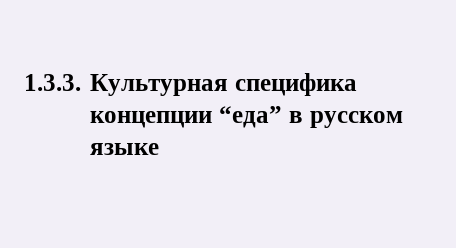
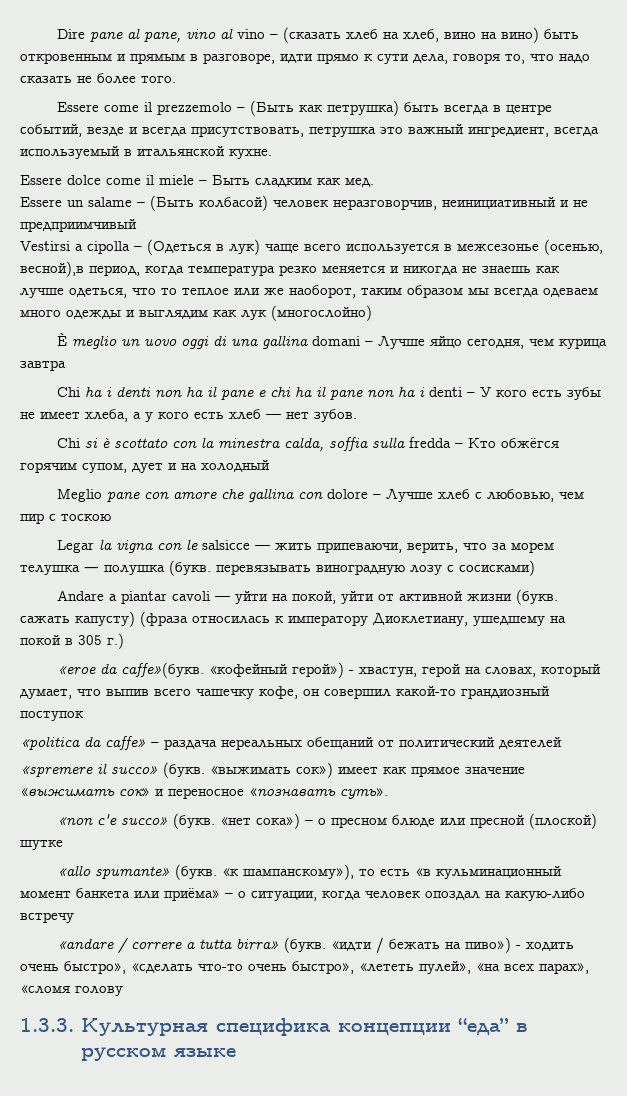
(24, 82) none -> [57,27,580,43] [20,53,590,64] [20,73,176,84] [57,100,553,116] [20,124,599,137] [20,146,272,159] [20,175,374,187] [20,195,588,211] [20,219,137,232] [20,239,603,255] [20,261,559,277] [20,285,598,298] [20,305,372,321] [57,333,608,349] [20,360,66,371] [57,386,602,400] [20,409,357,422] [57,437,560,451] [20,460,270,473] [57,488,585,502] [20,513,111,524] [57,539,555,553] [20,560,535,576] [57,589,559,605] [20,611,566,627] [20,633,124,649] [57,662,602,678] [20,686,550,699] [20,711,83,721] [20,736,562,750] [20,762,525,778] [20,788,388,799] [57,813,598,829] [20,840,63,850] [57,864,563,880] [20,888,585,901] [20,912,74,923] [57,937,575,954] [20,961,589,974] [20,985,123,996] Dire pane al pane, vino al vino – (сказать хлеб на хлеб, вино на вино) быть откровенным и прямым в разговоре, идти прямо к сути дела, говоря то, что надо сказать не более того. // Essere come il prezzemolo – (Быть как петрушка) быть всегда в центре событий, везде и всегда присутствовать, петрушка это важный ингредиент, всегда используемый в итальянской кухне. // Essere dolce come il miele – Быть сладким как мед. // Essere un salame – (Быть колбасой) человек неразговорчив, неинициативный и не предприимчивый // Vestirsi a cipolla – (Одеться в лук) чаще всего используется в межсезонье (осенью, весной),в период, когда температура резко меняется и никогда не знаешь как лучше одеться, что то теплое или же наоборот, таким образом мы всегда одеваем много одежды и выглядим как лук (многослойно) // È meglio un uovo oggi di una gallina domani – Лучше яйцо сегодня, чем курица завтра // Chi ha i denti non ha il pane e chi ha il pane non ha i denti – У кого есть зубы не имеет хлеба, а у кого есть хлеб — нет зубов. // Chi si è scottato con la minestra calda, soffia sulla fredda – Кто обжёгся горячим супом, дует и на холодный // Meglio pane con amore che gallina con dolore – Лучше хлеб с любовью, чем пир с тоскою // Legar la vigna con le salsicce — жить припеваючи, верить, что за морем телушка ― полушка (букв. перевязывать виноградную лозу с сосисками) // Andare a piantar cavoli — уйти на покой, уйти от активной жизни (букв. сажать капусту) (фраза относилась к императору Диоклетиану, ушедшему на покой в 305 г.) // «eroe da caffe»(букв. «кофейный герой») - хвастун, герой на словах, который думает, что выпив всего чашечку кофе, он совершил какой-то грандиозный поступок // «politica da caffe» – раздача нереальных обещаний от политический деятелей // «spremere il succo» (букв. «выжимать сок») имеет как прямое значение «выжимать сок» и переносное «познавать суть». // «non c'е succo» (букв. «нет сока») – о пресном блюде или пресной (плоской) шутке // «allo spumante» (букв. «к шампанскому»), то есть «в кульминационный момент банкета или приёма» – о ситуации, когда человек опоздал на какую-либо встречу // «аndare / correre a tutta birra» (букв. «идти / бежать на пиво») - ходить очень быстро», «сделать что-то очень быстро», «лететь пулей», «на всех парах», «сломя голову //

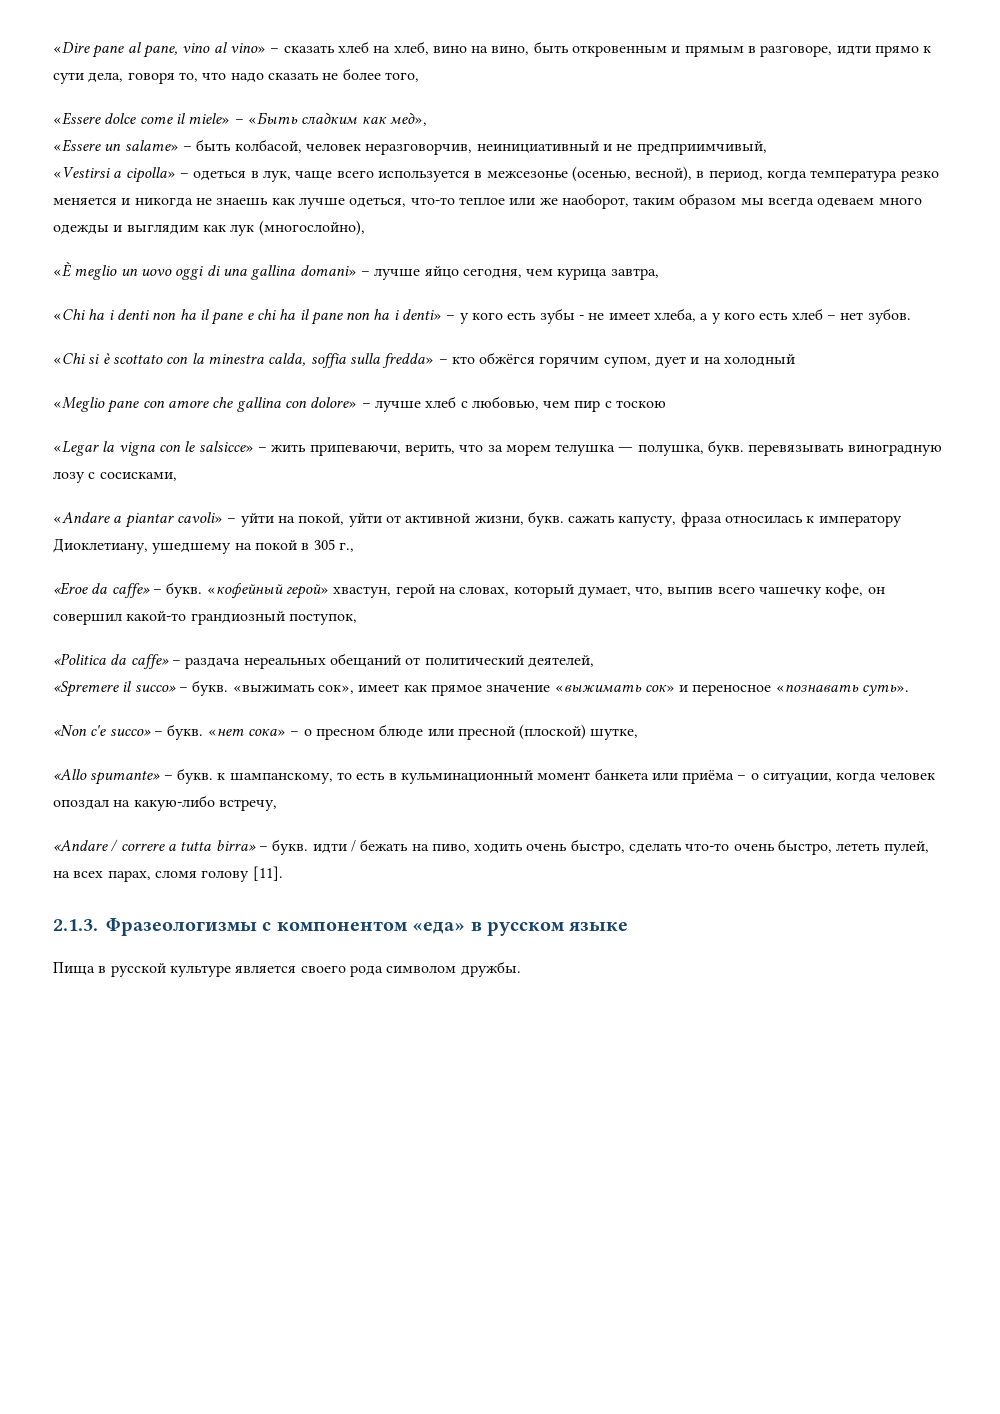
[57,29,86,39] Dire -> [53,42,90,53] «Dire
[237,27,342,43] vino – (сказать -> [229,43,335,53] vino» – сказать
[501,27,540,43] вино) -> [491,46,530,55] вино,
[141,76,176,83] [57,100,553,116] [20,124,599,137] [20,146,272,159] [20,175,374,187] [20,195,268,211] того. // Essere come il prezzemolo – (Быть как петрушка) быть всегда в центре событий, везде и всегда присутствовать, петрушка это важный ингредиент, всегда используемый в итальянской кухне. // Essere dolce come il miele – Быть сладким как мед. // Essere un salame – (Быть колбасой) -> [384,72,419,82] [53,112,427,126] [53,139,302,153] того, // «Essere dolce come il miele» – «Быть сладким как мед», // «Essere un salame» – быть колбасой,
[20,219,137,232] [20,239,260,255] предприимчивый // Vestirsi a cipolla – (Одеться в лук) -> [636,141,767,155] [53,167,291,183] предприимчивый, // «Vestirsi a cipolla» – одеться в лук,
[20,261,84,277] весной),в -> [635,166,705,182] весной), в
[132,288,177,295] что то -> [410,197,455,205] что-то
[271,305,372,321] [57,333,68,346] (многослойно) // È -> [258,220,365,236] [53,262,71,277] (многослойно), // «È
[312,336,426,349] domani – Лучше -> [299,265,421,280] domani» – лучше
[20,360,66,371] [57,387,81,397] завтра // Chi -> [610,268,659,280] [53,309,85,320] завтра, // «Chi
[429,387,492,397] denti – У -> [402,309,469,324] denti» – у
(602, 393) none -> [579,315,585,320] -
[266,414,281,419] — -> [826,315,836,320] –
[57,438,81,448] Chi -> [53,353,85,364] «Chi
[409,437,497,448] fredda – Кто -> [382,353,475,368] fredda» – кто
[57,488,103,502] Meglio -> [53,397,105,412] «Meglio
[327,489,434,502] dolore – Лучше -> [310,397,421,412] dolore» – лучше
[57,540,95,553] Legar -> [53,441,99,456] «Legar
[202,540,271,550] salsicce — -> [198,441,267,452] salsicce» –
[104,560,211,576] полушка (букв. -> [637,440,745,456] полушка, букв.
[459,560,535,576] [57,590,231,604] сосисками) // Andare a piantar cavoli — -> [99,472,177,481] [53,512,237,528] сосисками, // «Andare a piantar cavoli» –
[467,589,559,605] [20,611,188,627] жизни (букв. сажать капусту) (фраза -> [474,511,722,527] жизни, букв. сажать капусту, фраза
[107,633,124,649] [57,662,355,678] г.) // «eroe da caffe»(букв. «кофейный герой») - -> [338,542,354,552] [53,582,329,599] г., // «Eroe da caffe» – букв. «кофейный герой»
[77,689,101,696] что -> [635,586,664,596] что,
[20,711,83,721] [20,736,80,750] поступок // «politica -> [288,613,357,625] [53,653,106,665] поступок, // «Politica
[499,737,562,749] [20,762,333,778] деятелей // «spremere il succo» (букв. «выжимать сок») -> [527,655,594,668] [53,680,354,697] деятелей, // «Spremere il succo» – букв. «выжимать сок»,
[57,817,94,825] «non -> [53,725,87,736] «Non
[173,813,301,829] (букв. «нет сока») -> [153,724,286,740] – букв. «нет сока»
[20,840,63,850] [57,864,355,880] шутке // «allo spumante» (букв. «к шампанскому»), -> [590,728,639,740] [53,768,333,785] шутке, // «Allo spumante» – букв. к шампанскому,
[415,868,432,876] «в -> [388,773,397,780] в
[164,888,220,901] приёма» -> [682,770,735,784] приёма
[20,912,74,923] [57,938,115,949] встречу // «аndare -> [218,799,277,811] [53,840,108,851] встречу, // «Andare
[284,937,575,954] [20,961,589,974] [20,985,123,996] [20,1018,529,1036] [81,1047,237,1061] (букв. «идти / бежать на пиво») - ходить очень быстро», «сделать что-то очень быстро», «лететь пулей», «на всех парах», «сломя голову // 1.3.3. Культурная специфика концепции “еда” в русском языке -> [258,839,929,855] [53,866,283,882] [53,918,629,936] [53,961,521,977] – букв. идти / бежать на пиво, ходить очень быстро, сделать что-то очень быстро, лететь пулей, на всех парах, сломя голову [11]. // 2.1.3. Фразеологизмы с компонентом «еда» в русском языке // Пища в русской культуре является своего рода символом дружбы.

